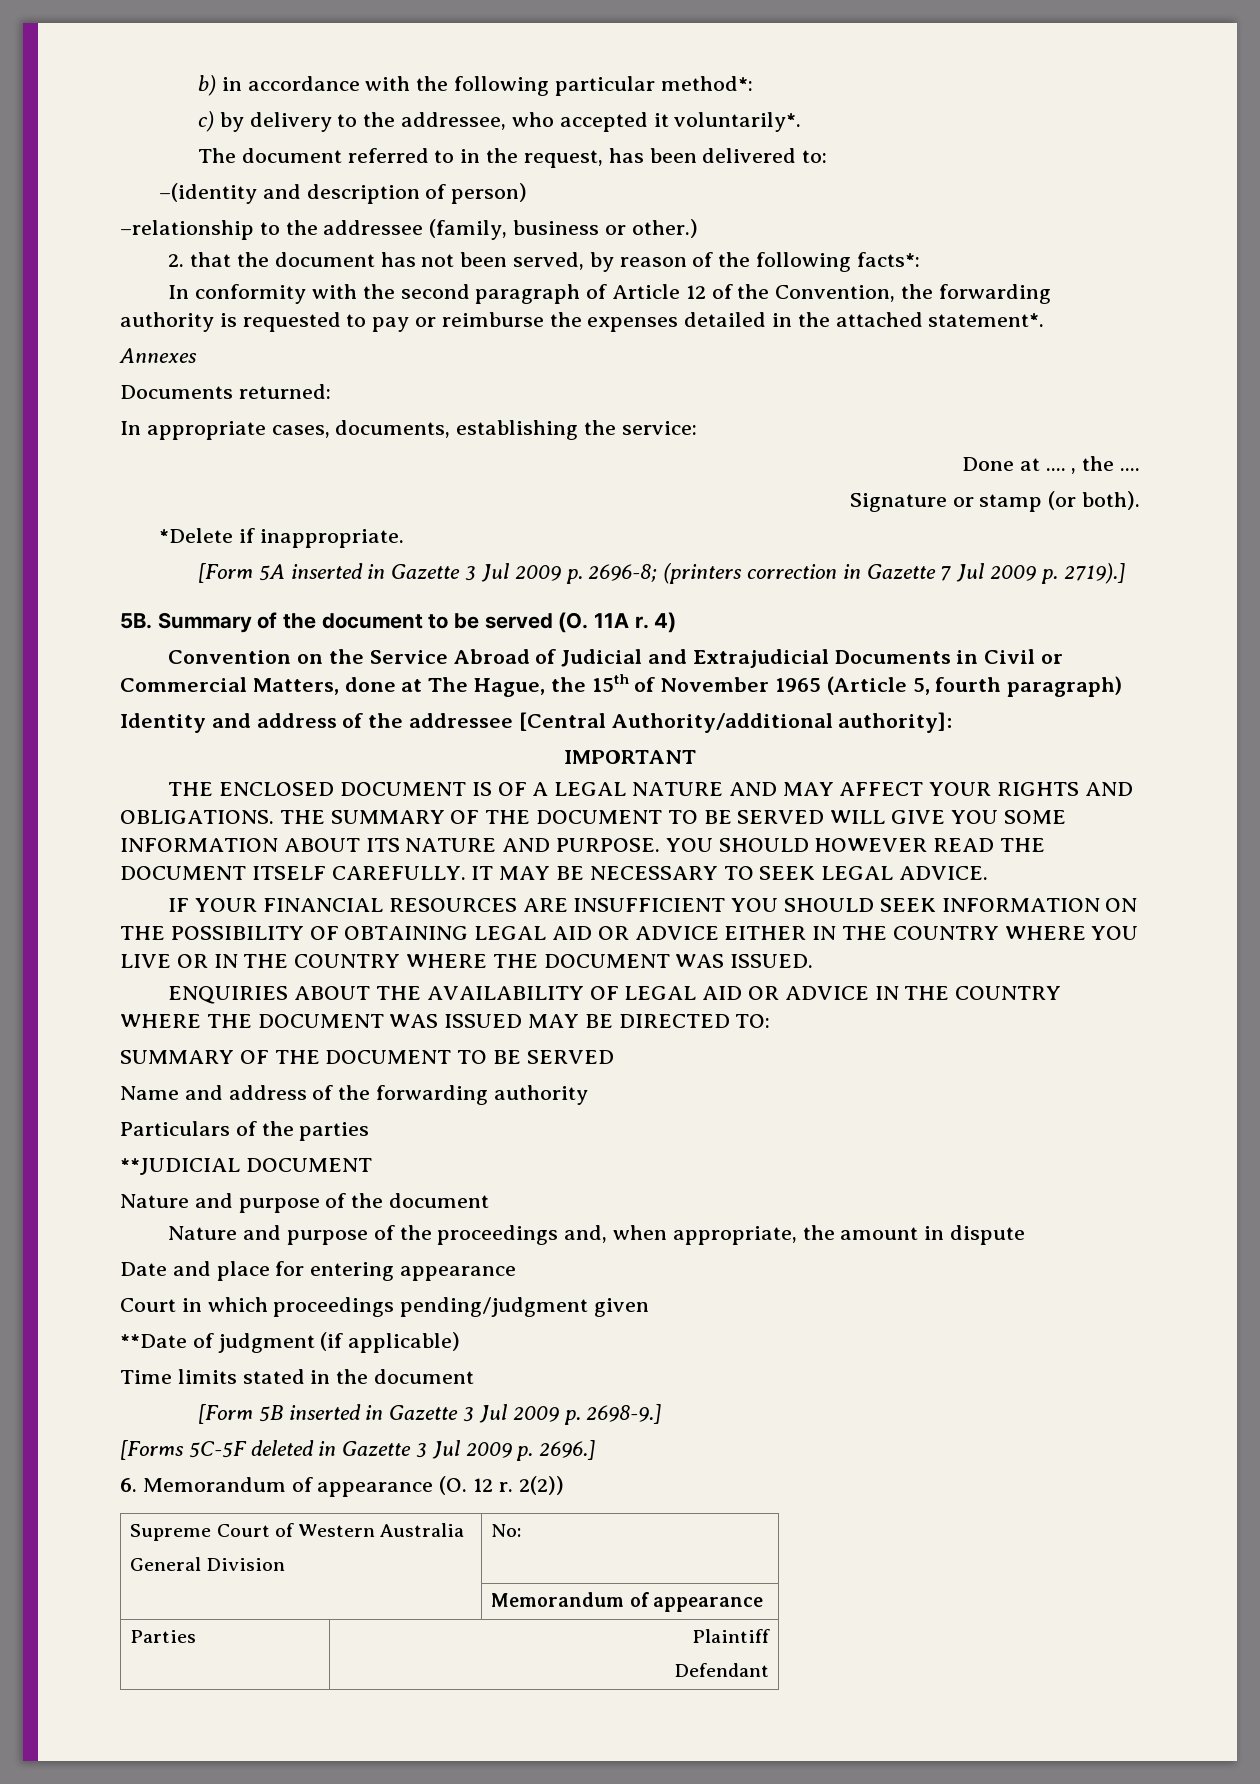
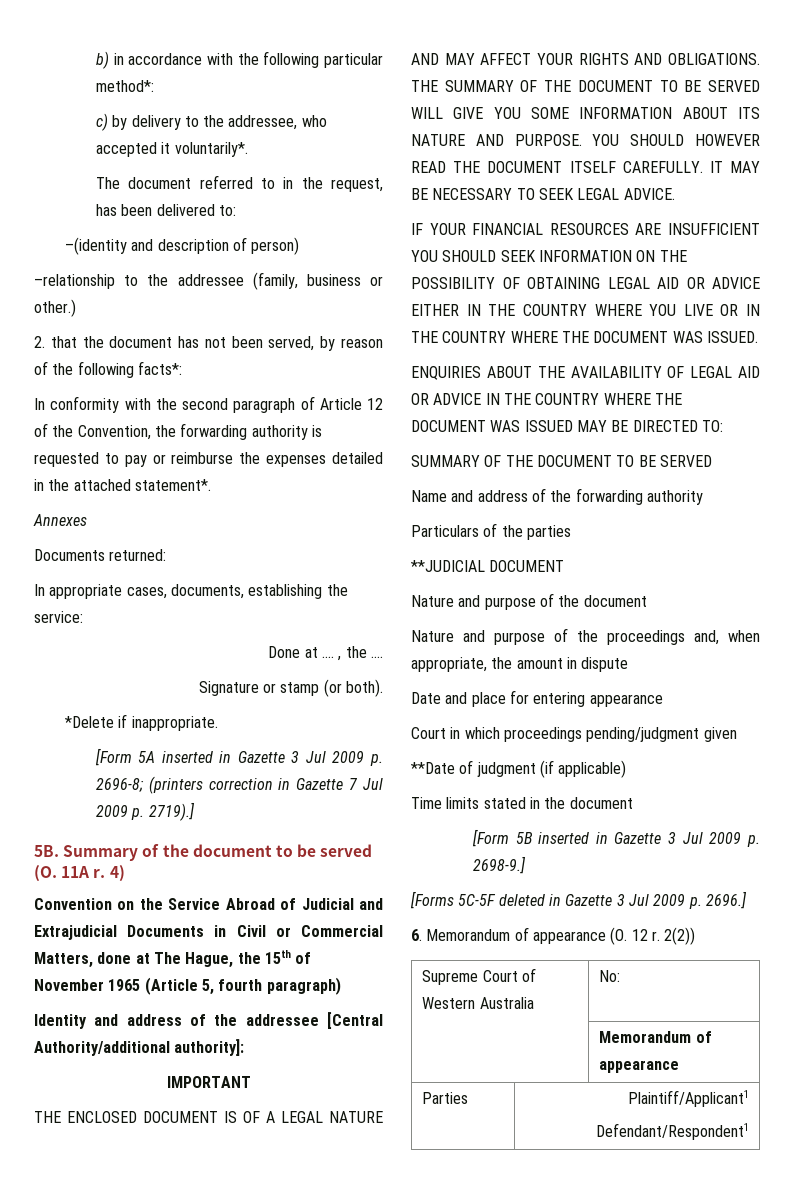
[130,1557,285,1571] // General Division -> (534, 1003) none
[691,1629,770,1643] [674,1663,769,1677] Plaintiff // Defendant -> [627,1090,749,1107] [595,1123,749,1140] Plaintiff/Applicant1 // Defendant/Respondent1

